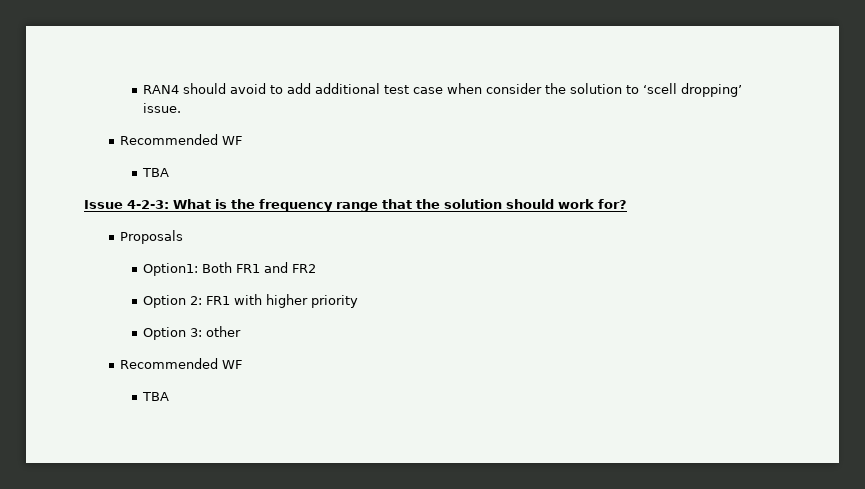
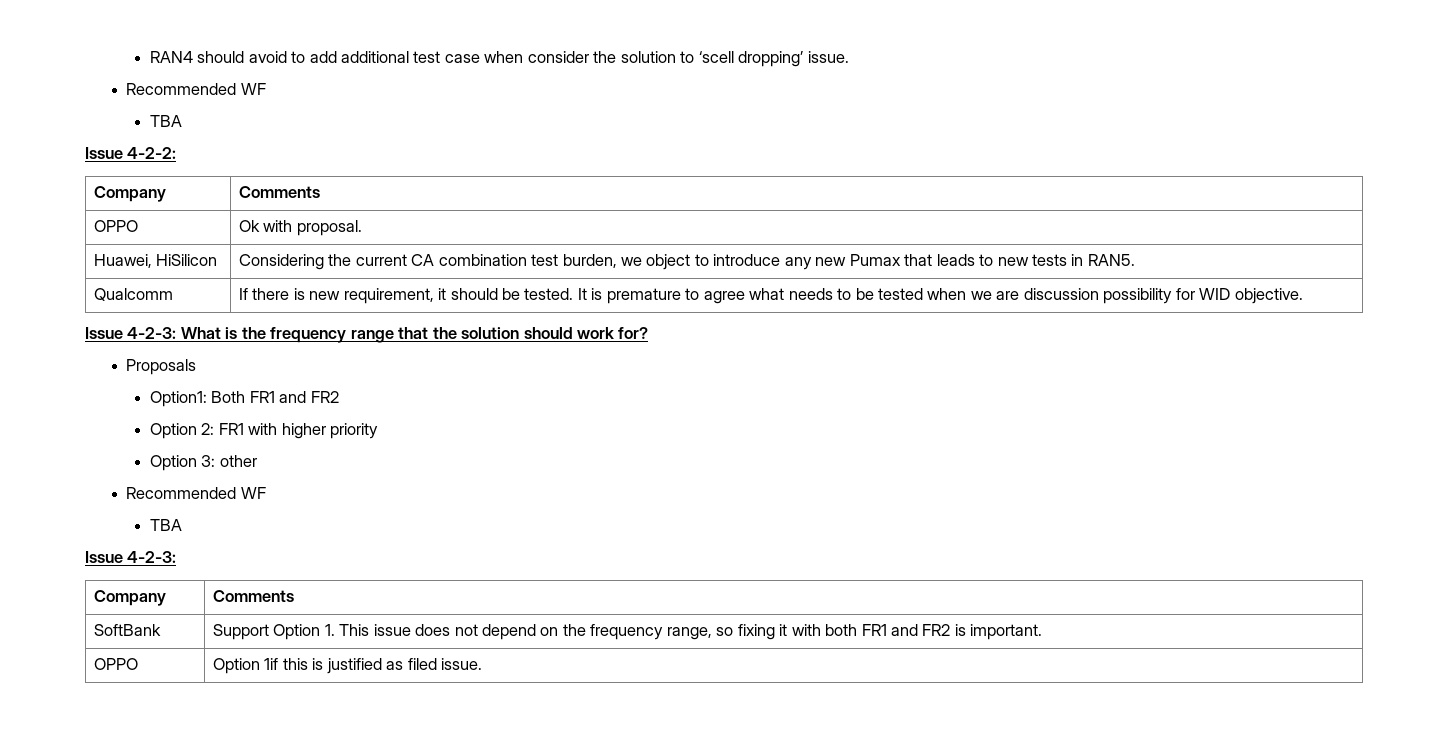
(169, 172) none -> [85,147,177,159] [93,186,166,202] [238,186,320,198] [93,220,138,232] [238,220,362,236] [93,254,218,268] [238,254,1135,270] [93,288,173,301] [238,288,1303,304] // Issue 4-2-2: // Company | Comments // OPPO | Ok with proposal. // Huawei, HiSilicon | Considering the current CA combination test burden, we object to introduce any new Pumax that leads to new tests in RAN5. // Qualcomm | If there is new requirement, it should be tested. It is premature to agree what needs to be tested when we are discussion possibility for WID objective.
(169, 396) none -> [85,551,177,563] [93,590,166,606] [212,590,294,602] [93,624,161,636] [212,624,1043,640] [93,658,138,670] [212,658,482,674] // Issue 4-2-3: // Company | Comments // SoftBank | Support Option 1. This issue does not depend on the frequency range, so fixing it with both FR1 and FR2 is important. // OPPO | Option 1if this is justified as filed issue.

